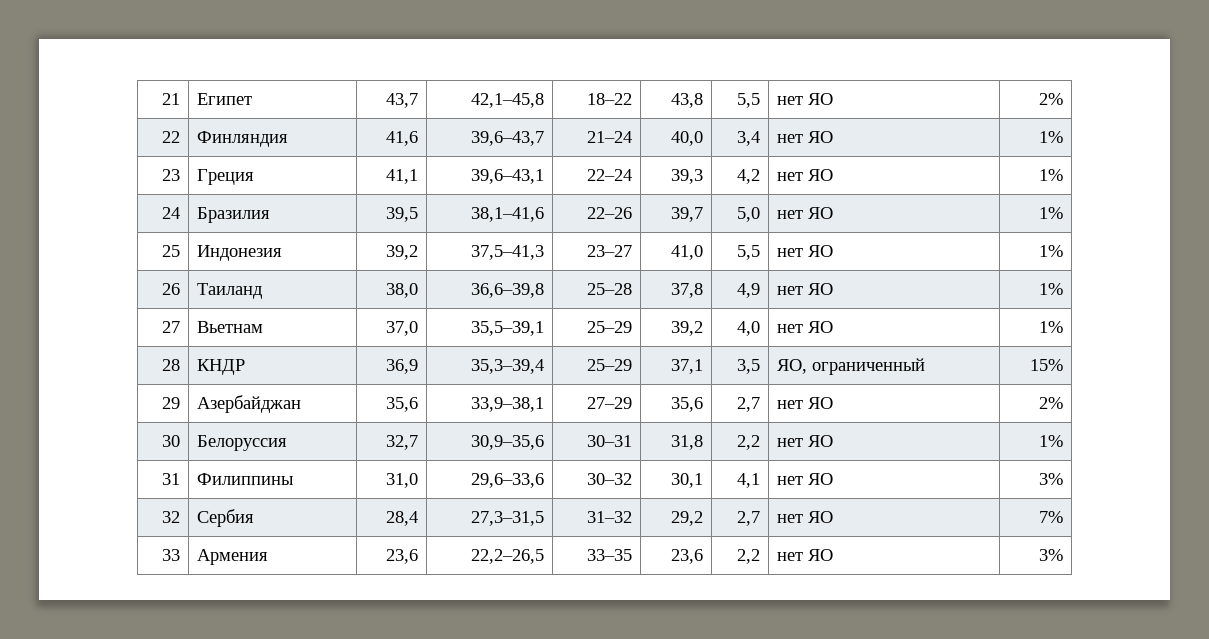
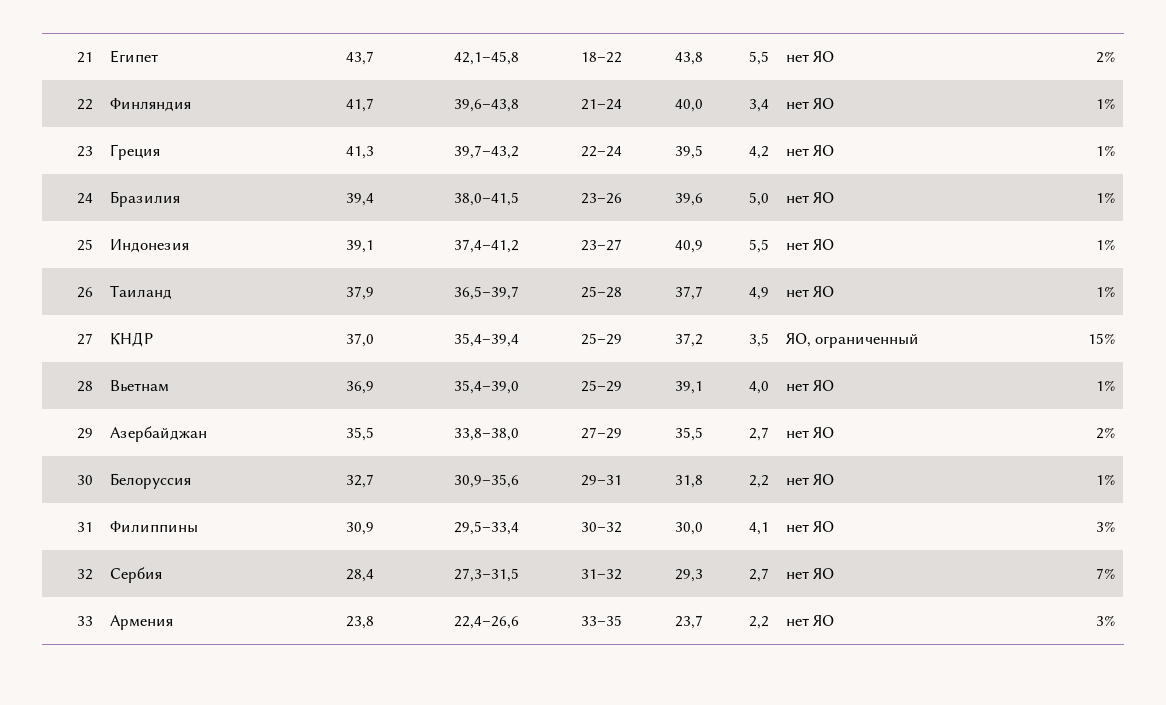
[385,131,418,146] [470,131,544,146] 41,6 | 39,6–43,7 -> [346,98,375,112] [454,99,520,112] 41,7 | 39,6–43,8
[385,169,418,184] [470,169,544,184] 41,1 | 39,6–43,1 -> [346,146,375,159] [454,145,520,159] 41,3 | 39,7–43,2
[670,169,703,184] 39,3 -> [675,145,704,159] 39,5
[385,207,418,222] [470,207,544,222] [586,207,632,219] [670,207,703,222] 39,5 | 38,1–41,6 | 22–26 | 39,7 -> [346,193,375,206] [454,192,520,206] [581,193,623,204] [675,193,704,206] 39,4 | 38,0–41,5 | 23–26 | 39,6
[385,245,418,260] [470,245,544,260] 39,2 | 37,5–41,3 -> [346,240,375,253] [454,239,520,253] 39,1 | 37,4–41,2
[670,245,703,260] 41,0 -> [675,240,704,253] 40,9
[385,283,418,298] [470,283,544,298] 38,0 | 36,6–39,8 -> [346,286,375,300] [454,286,520,300] 37,9 | 36,5–39,7
[670,283,703,298] 37,8 -> [675,286,704,300] 37,7
[197,321,264,333] Вьетнам -> [109,332,153,347] КНДР
[470,321,544,336] [586,321,632,333] [670,321,703,336] [736,321,760,336] [777,321,834,333] [1038,321,1063,333] [161,359,180,371] [197,359,246,375] [385,359,418,374] [470,359,544,374] [586,359,632,371] [670,359,703,374] [736,359,760,374] [777,358,926,375] [1029,359,1063,371] 35,5–39,1 | 25–29 | 39,2 | 4,0 | нет ЯО | 1% // 28 | КНДР | 36,9 | 35,3–39,4 | 25–29 | 37,1 | 3,5 | ЯО, ограниченный | 15% -> [454,333,520,347] [581,333,623,345] [675,333,704,347] [749,333,770,347] [785,333,920,348] [1088,333,1116,344] [77,381,94,392] [109,380,169,392] [346,381,375,394] [454,380,520,394] [581,380,623,392] [675,381,704,394] [749,381,770,394] [785,380,835,391] [1096,380,1116,391] 35,4–39,4 | 25–29 | 37,2 | 3,5 | ЯО, ограниченный | 15% // 28 | Вьетнам | 36,9 | 35,4–39,0 | 25–29 | 39,1 | 4,0 | нет ЯО | 1%
[385,397,418,412] [470,397,544,412] 35,6 | 33,9–38,1 -> [346,427,375,441] [454,428,520,441] 35,5 | 33,8–38,0
[670,397,703,412] 35,6 -> [675,427,704,441] 35,5
[586,435,632,447] 30–31 -> [581,475,623,486] 29–31
[385,473,418,488] [470,473,544,488] 31,0 | 29,6–33,6 -> [346,522,375,535] [454,521,520,535] 30,9 | 29,5–33,4
[670,473,703,488] 30,1 -> [675,522,704,535] 30,0
[670,511,703,526] 29,2 -> [675,569,704,582] 29,3
[385,549,418,564] [470,549,544,564] 23,6 | 22,2–26,5 -> [346,616,375,629] [454,616,520,629] 23,8 | 22,4–26,6
[670,549,703,564] 23,6 -> [675,615,704,629] 23,7

